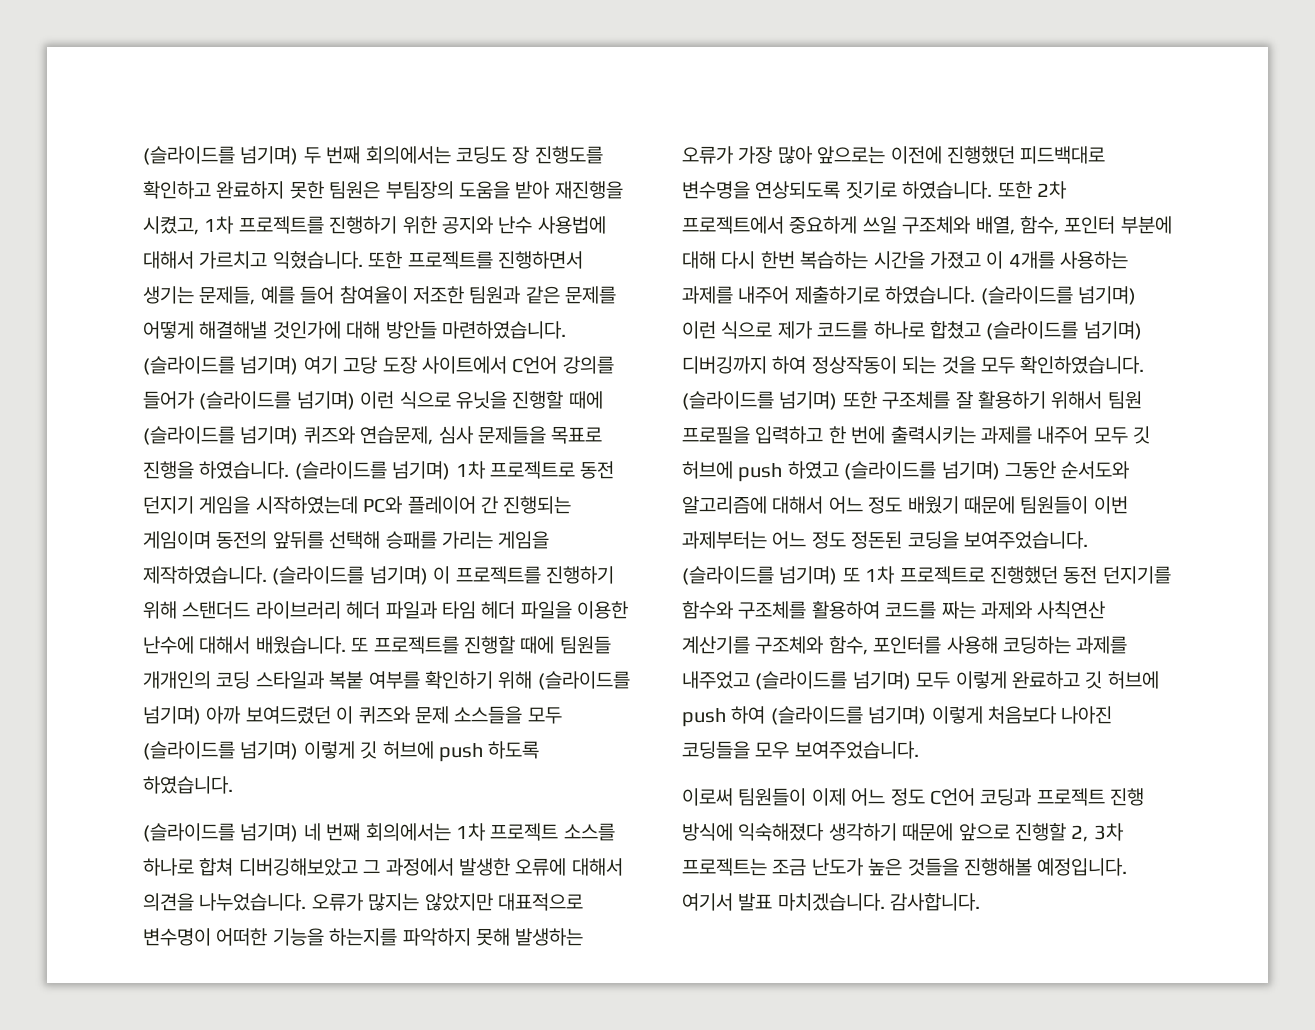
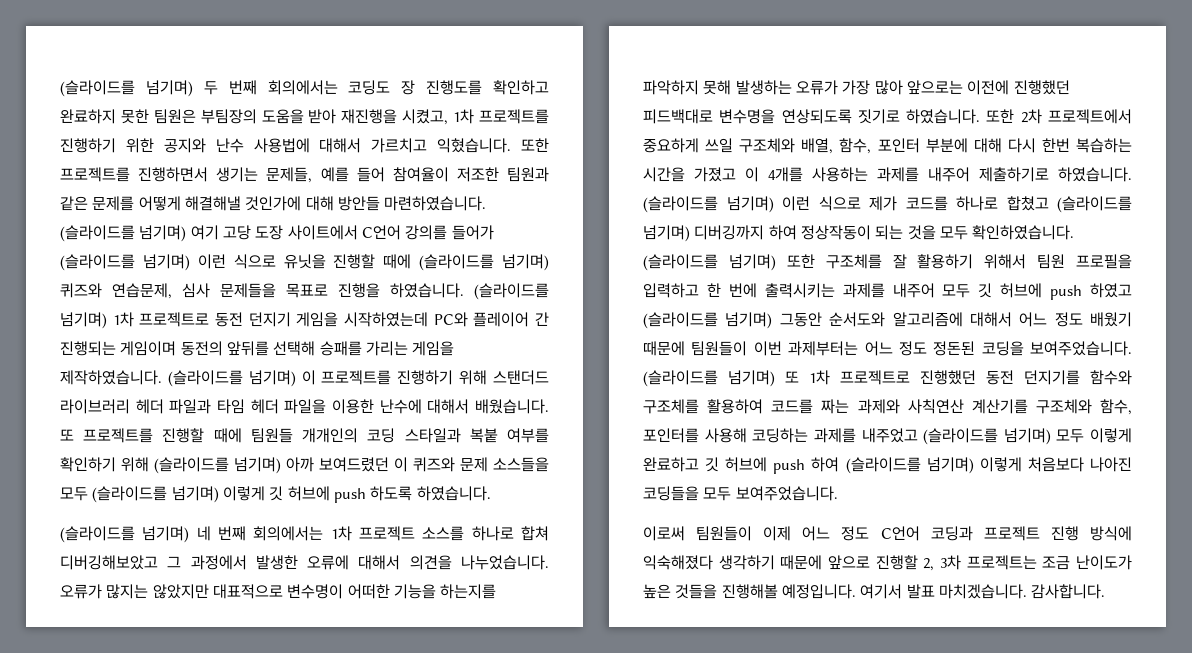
[755,741,790,759] 모우 -> [703,487,732,501] 모두
[811,858,863,876] 난도가 -> [1076,555,1132,570] 난이도가

